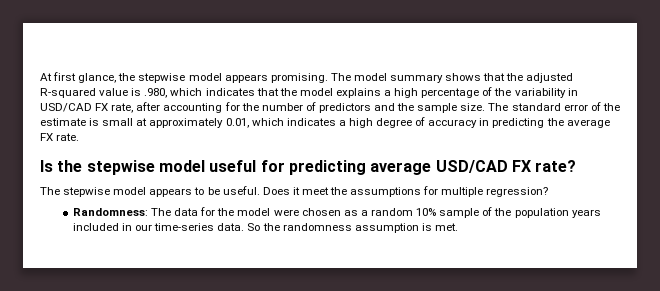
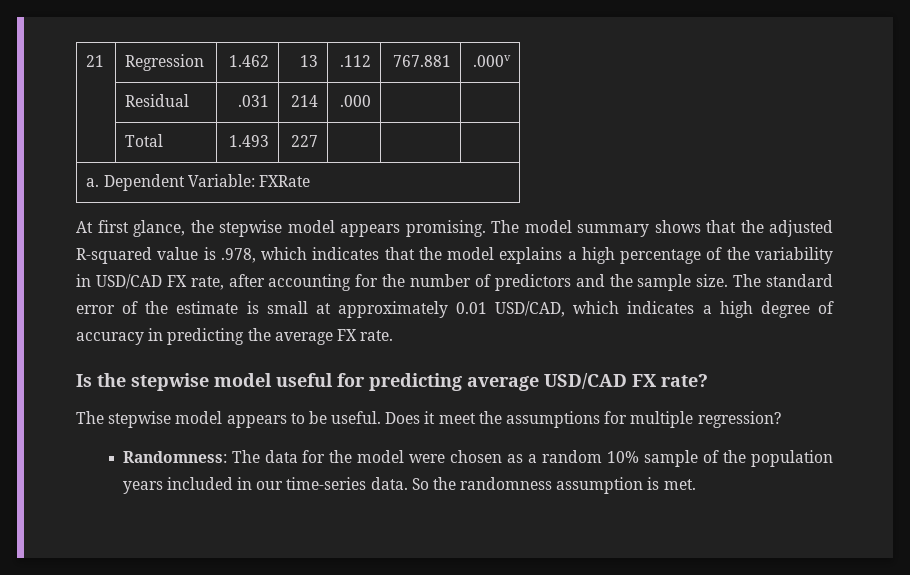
(40, 77) none -> [86,55,105,67] [125,54,205,71] [228,55,269,67] [299,55,318,67] [339,55,371,67] [392,55,451,67] [472,55,511,67] [125,94,190,107] [237,95,269,107] [290,95,318,107] [339,95,371,107] [125,134,164,147] [228,135,269,147] [290,135,318,147] [86,174,310,191] 21 | Regression | 1.462 | 13 | .112 | 767.881 | .000v // | Residual | .031 | 214 | .000 | | // | Total | 1.493 | 227 | | | // a. Dependent Variable: FXRate //
[144,88,168,98] .980, -> [220,248,256,263] .978,
[225,118,249,128] 0.01, -> [456,301,566,317] 0.01 USD/CAD,

